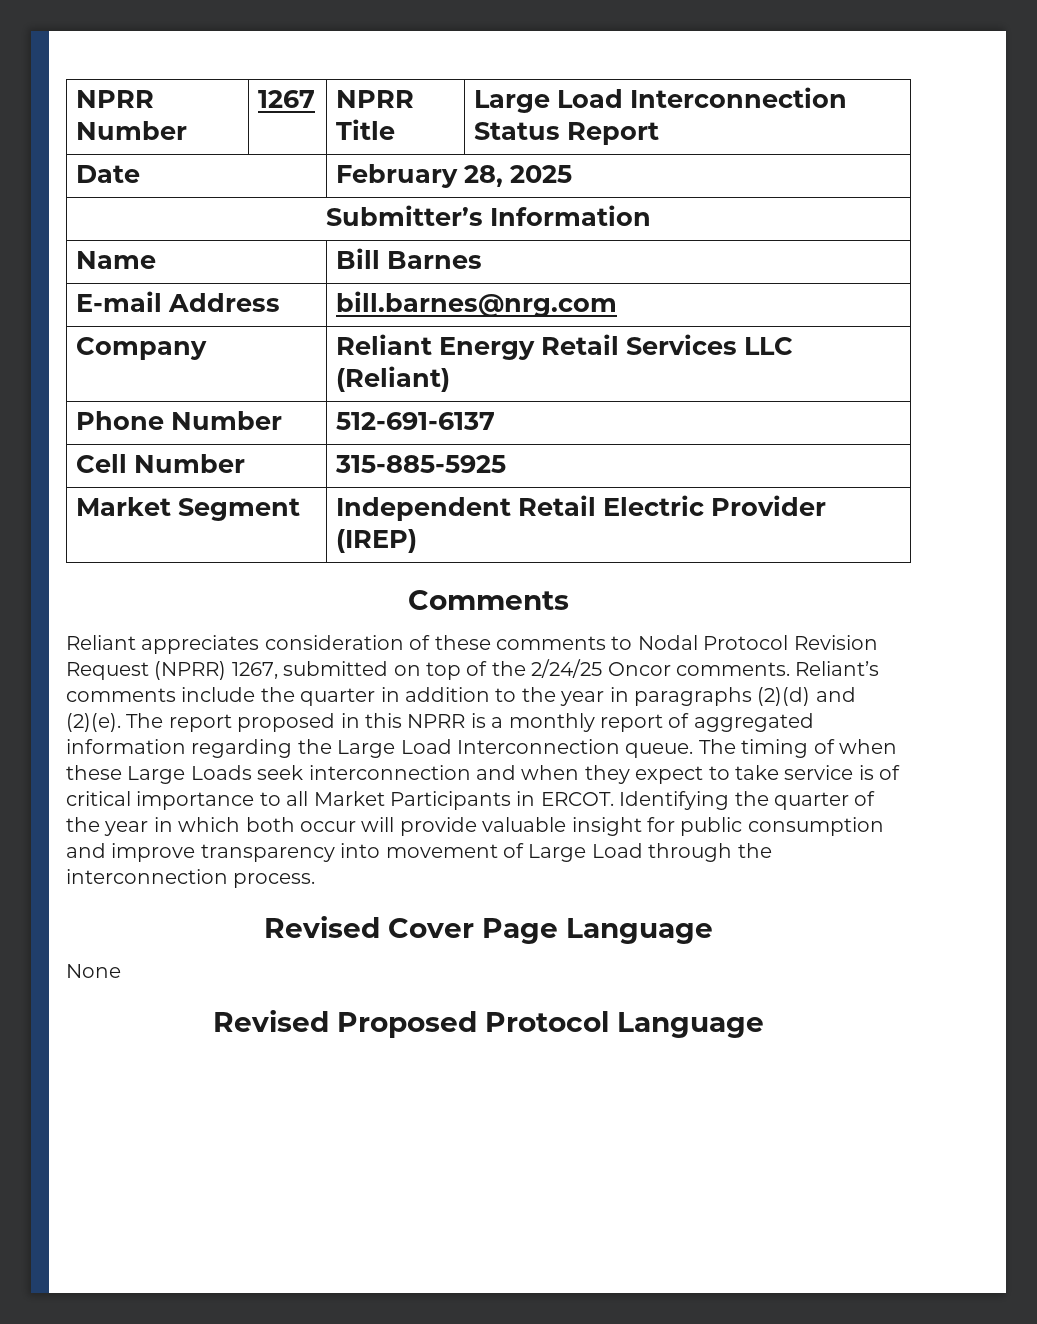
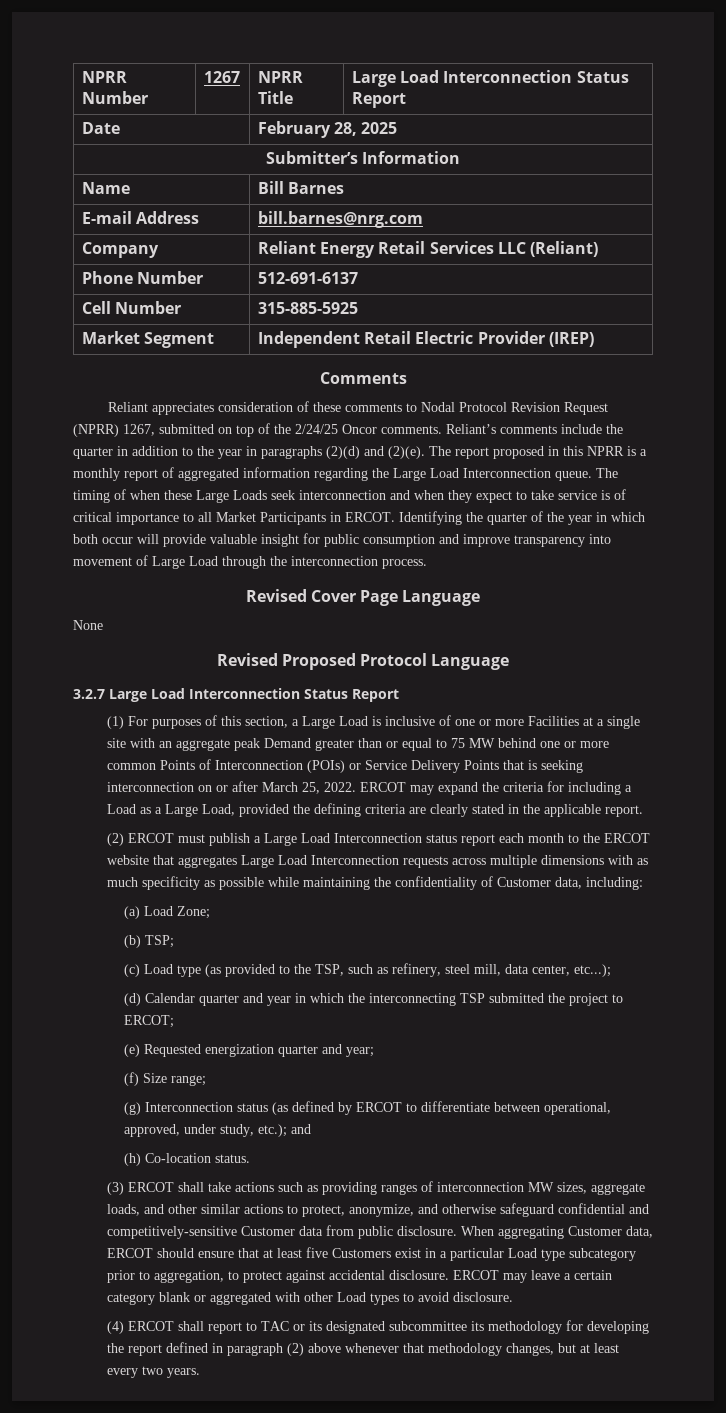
(764, 1025) none -> [73,688,399,702] [106,715,640,729] [106,738,609,751] [106,759,583,773] [106,781,632,795] [106,803,643,817] [106,833,650,846] [106,855,648,868] [106,876,643,890] [123,906,210,919] [123,935,174,948] [123,963,611,977] [123,993,623,1006] [123,1015,174,1028] [123,1044,374,1057] [123,1072,206,1086] [123,1101,611,1115] [123,1124,311,1137] [123,1153,250,1166] [106,1181,645,1195] [106,1203,649,1217] [106,1225,653,1239] [106,1247,636,1261] [106,1270,612,1283] [106,1292,513,1305] [106,1320,649,1334] [106,1342,619,1356] [106,1366,200,1378] // 3.2.7 Large Load Interconnection Status Report // (1) For purposes of this section, a Large Load is inclusive of one or more Facilities at a single site with an aggregate peak Demand greater than or equal to 75 MW behind one or more common Points of Interconnection (POIs) or Service Delivery Points that is seeking interconnection on or after March 25, 2022. ERCOT may expand the criteria for including a Load as a Large Load, provided the defining criteria are clearly stated in the applicable report. // (2) ERCOT must publish a Large Load Interconnection status report each month to the ERCOT website that aggregates Large Load Interconnection requests across multiple dimensions with as much specificity as possible while maintaining the confidentiality of Customer data, including: // (a) Load Zone; // (b) TSP; // (c) Load type (as provided to the TSP, such as refinery, steel mill, data center, etc...); // (d) Calendar quarter and year in which the interconnecting TSP submitted the project to ERCOT; // (e) Requested energization quarter and year; // (f) Size range; // (g) Interconnection status (as defined by ERCOT to differentiate between operational, approved, under study, etc.); and // (h) Co-location status. // (3) ERCOT shall take actions such as providing ranges of interconnection MW sizes, aggregate loads, and other similar actions to protect, anonymize, and otherwise safeguard confidential and competitively-sensitive Customer data from public disclosure. When aggregating Customer data, ERCOT should ensure that at least five Customers exist in a particular Load type subcategory prior to aggregation, to protect against accidental disclosure. ERCOT may leave a certain category blank or aggregated with other Load types to avoid disclosure. // (4) ERCOT shall report to TAC or its designated subcommittee its methodology for developing the report defined in paragraph (2) above whenever that methodology changes, but at least every two years.

